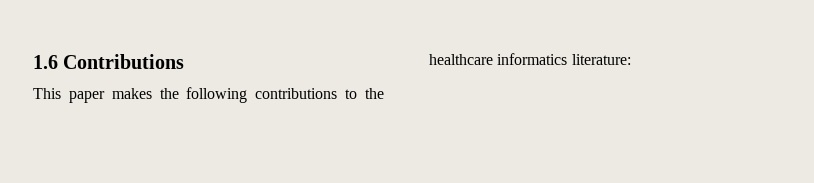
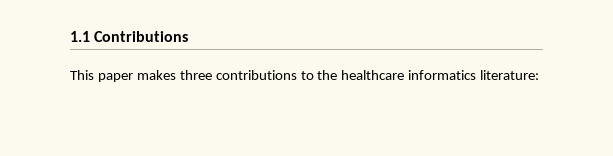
[33,55,58,69] 1.6 -> [70,31,90,42] 1.1
[159,87,248,103] the following -> [179,70,212,80] three

